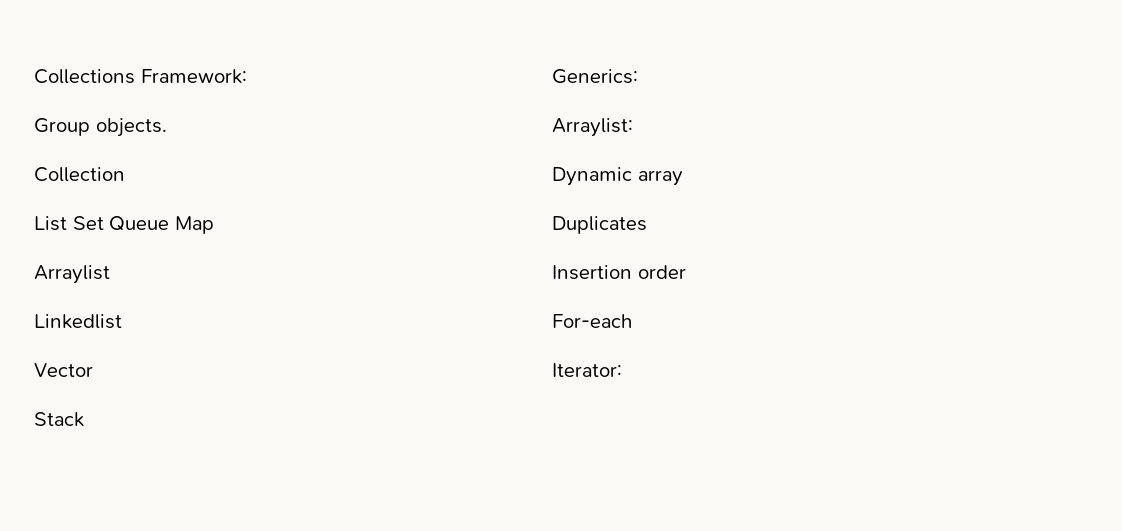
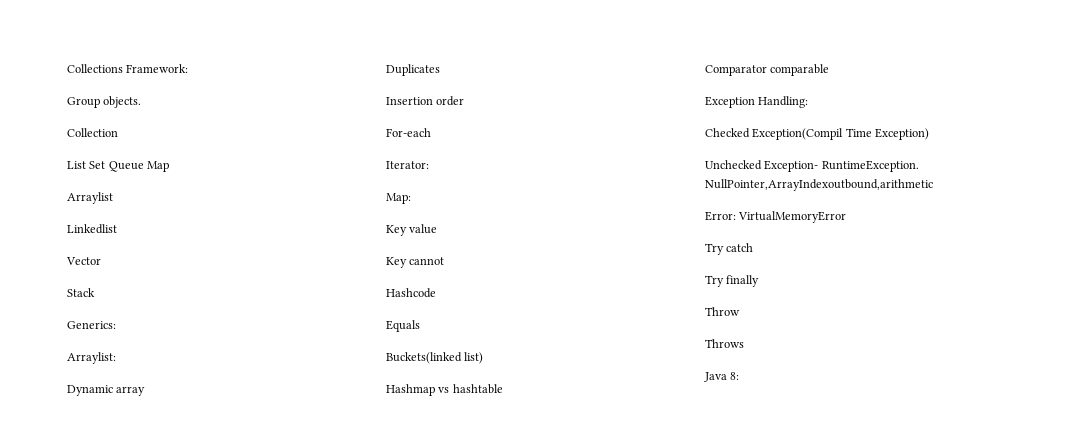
(622, 370) none -> [386,193,411,204] [386,224,438,236] [386,257,445,268] [386,288,436,298] [386,320,420,332] [386,352,484,364] [386,384,503,396] [705,64,830,76] [705,96,809,108] [705,128,930,140] [705,160,919,172] [705,179,933,191] [705,211,847,223] [705,243,754,255] [705,275,760,287] [705,307,740,316] [705,339,744,348] [704,372,740,382] // Map: // Key value // Key cannot // Hashcode // Equals // Buckets(linked list) // Hashmap vs hashtable // Comparator comparable // Exception Handling: // Checked Exception(Compil Time Exception) // Unchecked Exception- RuntimeException. NullPointer,ArrayIndexoutbound,arithmetic // Error: VirtualMemoryError // Try catch // Try finally // Throw // Throws // Java 8:

